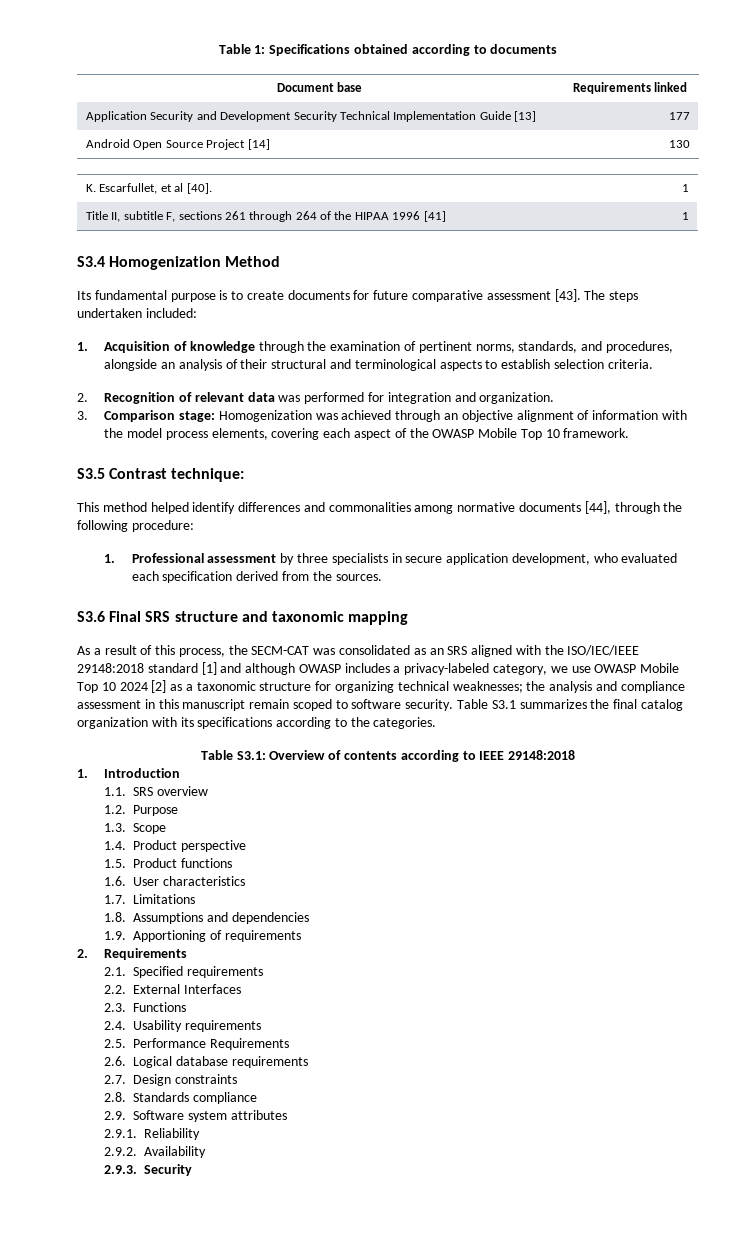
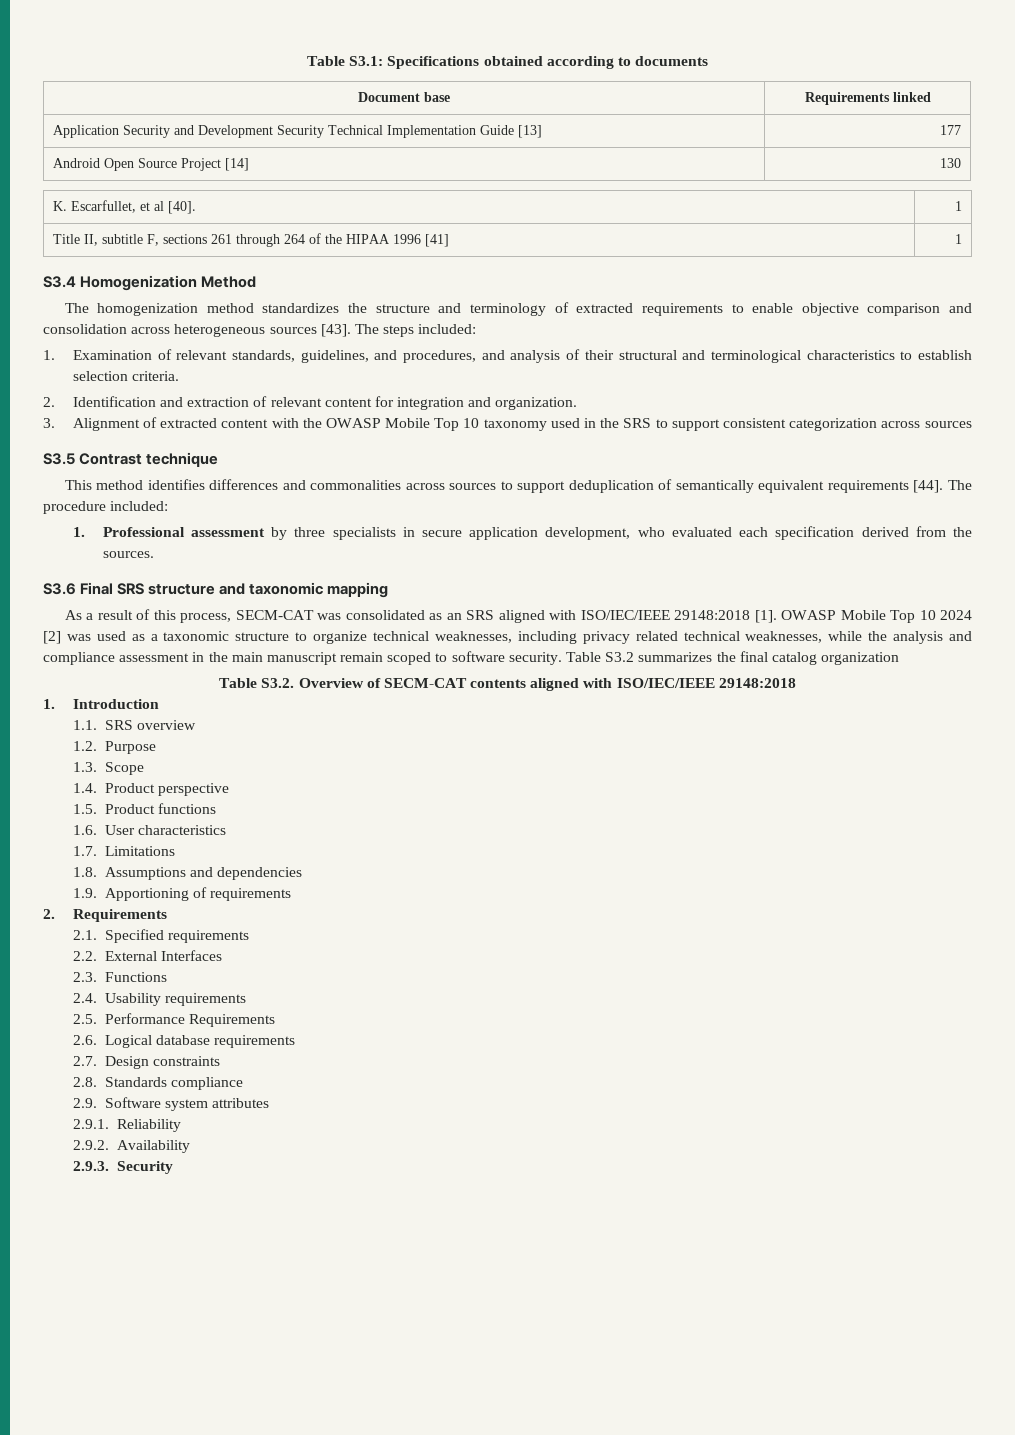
[218,44,266,54] Table 1: -> [306,56,384,66] Table S3.1:
[77,290,551,302] Its fundamental purpose is to create documents for future comparative assessment -> [64,302,973,316] [43,324,317,337] The homogenization method standardizes the structure and terminology of extracted requirements to enable objective comparison and consolidation across heterogeneous sources
[77,308,197,318] [77,341,673,353] [104,359,176,371] undertaken included: // 1. Acquisition of knowledge through the examination of pertinent norms, standards, and procedures, alongside an -> [418,324,477,334] [43,349,505,363] included: // 1. Examination of relevant standards, guidelines, and procedures, and
[439,360,482,371] aspects -> [806,350,895,360] characteristics
[104,392,365,404] Recognition of relevant data was performed -> [72,396,372,407] Identification and extraction of relevant content
[104,410,687,422] [104,428,630,440] Comparison stage: Homogenization was achieved through an objective alignment of information with the model process elements, covering each aspect of the OWASP Mobile Top 10 framework. -> [72,417,972,431] Alignment of extracted content with the OWASP Mobile Top 10 taxonomy used in the SRS to support consistent categorization across sources
[171,468,245,482] technique: -> [146,452,219,467] technique
[150,502,236,514] helped identify -> [147,479,205,490] identifies
[414,501,683,514] [77,520,194,532] among normative documents [44], through the following procedure: -> [405,479,973,493] [43,501,169,514] across sources to support deduplication of semantically equivalent requirements [44]. The procedure included:
[228,645,248,655] the -> (232, 618) none
[544,645,640,656] [77,662,591,675] the ISO/IEC/IEEE 29148:2018 standard [1] and although OWASP includes a privacy-labeled category, we use -> [580,610,777,623] ISO/IEC/IEEE 29148:2018 [1].
(167, 686) none -> [66,631,126,641] was used
[315,681,523,693] for organizing technical weaknesses; -> [295,631,863,644] to organize technical weaknesses, including privacy related technical weaknesses, while
[158,699,179,709] this -> [208,652,263,662] the main
[491,700,516,709] S3.1 -> [605,652,635,662] S3.2
[151,717,437,729] [200,750,266,760] with its specifications according to the categories. // Table S3.1: -> [219,678,295,688] // Table S3.2.
[344,750,505,762] contents according to IEEE -> [383,678,715,691] SECM-CAT contents aligned with ISO/IEC/IEEE

